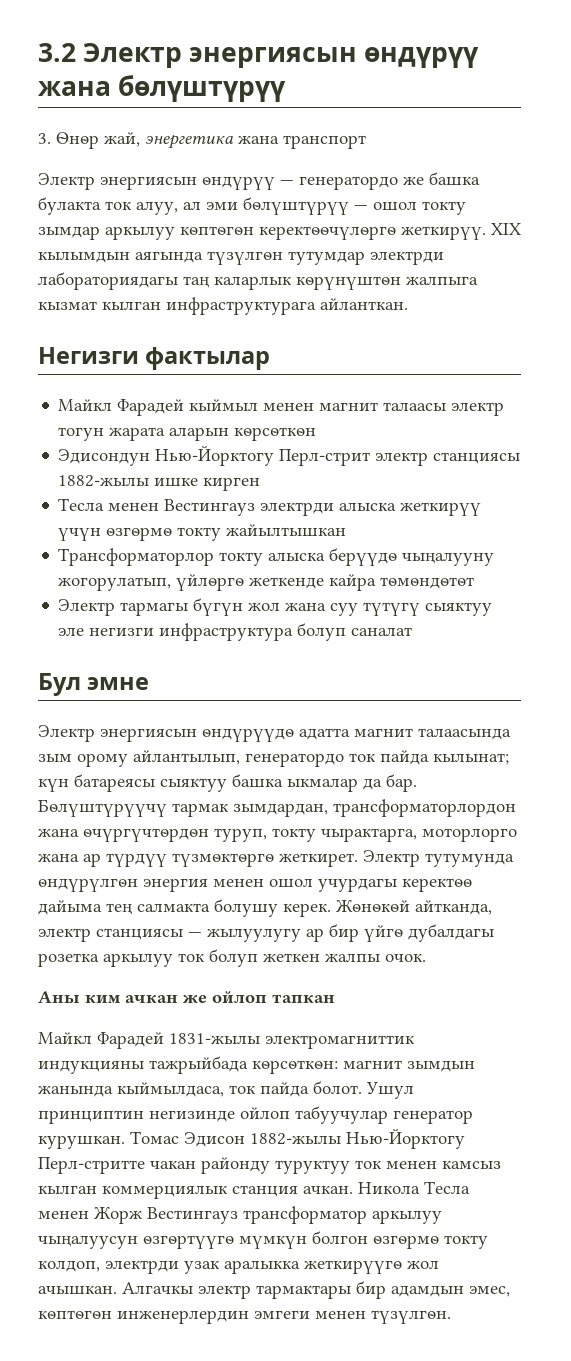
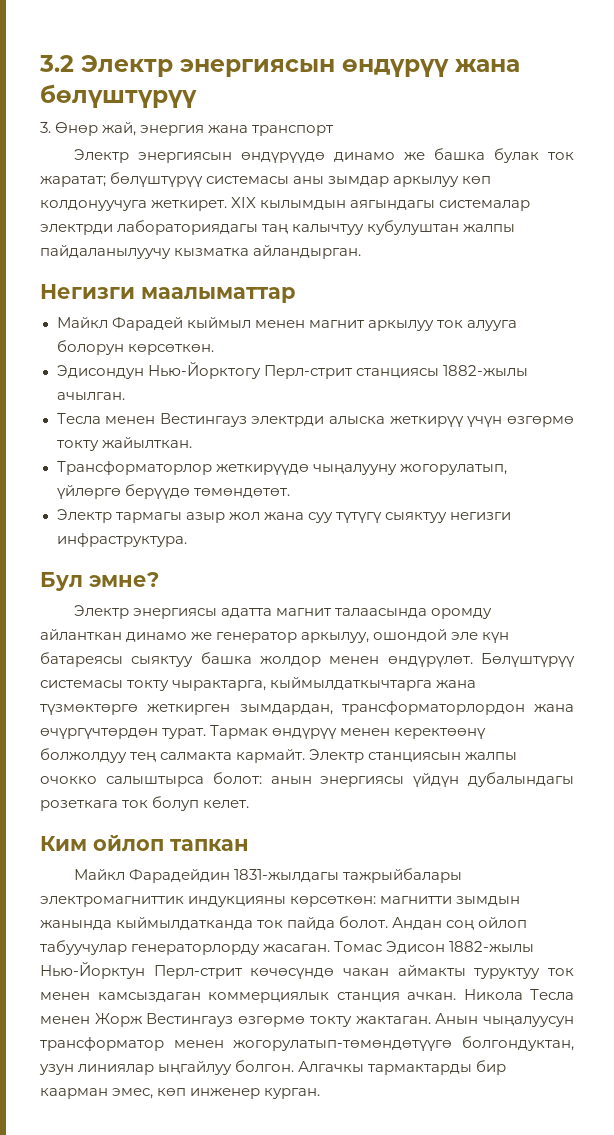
[145,135,234,149] энергетика -> [140,125,205,136] энергия
[202,172,480,190] [38,197,466,215] [38,223,521,240] [38,251,444,265] [38,272,478,290] [38,297,408,315] өндүрүү — генератордо же башка булакта ток алуу, ал эми бөлүштүрүү — ошол токту зымдар аркылуу көптөгөн керектөөчүлөргө жеткирүү. XIX кылымдын аягында түзүлгөн тутумдар электрди лабораториядагы таң каларлык көрүнүштөн жалпыга кызмат кылган инфраструктурага айланткан. -> [240,148,574,163] [40,172,492,187] [40,197,531,211] [40,220,516,235] [40,245,362,259] өндүрүүдө динамо же башка булак ток жаратат; бөлүштүрүү системасы аны зымдар аркылуу көп колдонуучуга жеткирет. XIX кылымдын аягындагы системалар электрди лабораториядагы таң калычтуу кубулуштан жалпы пайдаланылуучу кызматка айландырган.
[145,347,271,370] фактылар -> [141,287,296,303] маалыматтар
[383,402,505,416] [58,427,317,441] талаасы электр тогун жарата аларын көрсөткөн -> [367,320,517,331] [56,340,214,355] аркылуу ток алууга болорун көрсөткөн.
[375,452,429,466] электр -> (353, 372) none
[154,477,261,491] ишке кирген -> [56,392,125,401] ачылган.
[226,524,347,537] жайылтышкан -> [101,437,192,449] жайылткан.
[219,548,495,566] [58,574,475,591] токту алыска берүүдө чыңалууну жогорулатып, үйлөргө жеткенде кайра төмөндөтөт -> [215,464,507,475] [56,484,290,499] жеткирүүдө чыңалууну жогорулатып, үйлөргө берүүдө төмөндөтөт.
[193,598,244,616] бүгүн -> [185,512,225,523] азыр
[58,623,413,641] эле негизги инфраструктура болуп саналат -> [449,512,511,520] [56,533,187,547] негизги инфраструктура.
[87,677,150,690] [38,725,294,742] эмне // Электр энергиясын өндүрүүдө -> [89,572,159,587] [73,605,217,619] эмне? // Электр энергиясы
[38,750,509,767] [38,774,417,792] [38,799,516,817] [38,828,517,842] [38,850,514,867] [38,878,472,892] [38,899,492,917] [38,924,494,942] [38,949,426,967] [38,991,335,1003] [38,1032,415,1049] [38,1056,402,1074] зым орому айлантылып, генератордо ток пайда кылынат; күн батареясы сыяктуу башка ыкмалар да бар. Бөлүштүрүүчү тармак зымдардан, трансформаторлордон жана өчүргүчтөрдөн туруп, токту чырактарга, моторлорго жана ар түрдүү түзмөктөргө жеткирет. Электр тутумунда өндүрүлгөн энергия менен ошол учурдагы керектөө дайыма тең салмакта болушу керек. Жөнөкөй айтканда, электр станциясы — жылуулугу ар бир үйгө дубалдагы розетка аркылуу ток болуп жеткен жалпы очок. // Аны ким ачкан же ойлоп тапкан // Майкл Фарадей 1831-жылы электромагниттик индукцияны тажрыйбада көрсөткөн: магнит -> [430,608,492,619] [40,629,510,643] [40,652,576,667] [40,677,477,691] [40,701,574,715] [40,725,487,739] [40,748,518,763] [40,772,575,787] [40,796,250,811] [40,835,249,851] [73,868,462,883] [40,896,453,907] оромду айланткан динамо же генератор аркылуу, ошондой эле күн батареясы сыяктуу башка жолдор менен өндүрүлөт. Бөлүштүрүү системасы токту чырактарга, кыймылдаткычтарга жана түзмөктөргө жеткирген зымдардан, трансформаторлордон жана өчүргүчтөрдөн турат. Тармак өндүрүү менен керектөөнү болжолдуу тең салмакта кармайт. Электр станциясын жалпы очокко салыштырса болот: анын энергиясы үйдүн дубалындагы розеткага ток болуп келет. // Ким ойлоп тапкан // Майкл Фарадейдин 1831-жылдагы тажрыйбалары электромагниттик индукцияны көрсөткөн: магнитти
[117,1082,224,1097] кыймылдаса, -> [116,917,254,930] кыймылдатканда
[366,1082,414,1099] [38,1106,473,1124] [38,1129,465,1149] [38,1157,270,1174] Ушул принциптин негизинде ойлоп табуучулар генератор курушкан. Томас Эдисон 1882-жылы Нью-Йорктогу Перл-стритте чакан районду -> [392,917,528,930] [40,940,535,955] [40,962,466,979] Андан соң ойлоп табуучулар генераторлорду жасаган. Томас Эдисон 1882-жылы Нью-Йорктун Перл-стрит көчөсүндө чакан аймакты
[442,1161,501,1169] [38,1185,97,1194] камсыз кылган -> [97,992,201,1002] камсыздаган
[243,1206,442,1224] [38,1231,488,1249] [38,1260,439,1274] [38,1281,510,1299] [38,1310,451,1324] трансформатор аркылуу чыңалуусун өзгөртүүгө мүмкүн болгон өзгөрмө токту колдоп, электрди узак аралыкка жеткирүүгө жол ачышкан. Алгачкы электр тармактары бир адамдын эмес, көптөгөн инженерлердин эмгеги менен түзүлгөн. -> [238,1013,574,1027] [40,1036,574,1051] [39,1060,507,1075] [40,1088,321,1099] өзгөрмө токту жактаган. Анын чыңалуусун трансформатор менен жогорулатып-төмөндөтүүгө болгондуктан, узун линиялар ыңгайлуу болгон. Алгачкы тармактарды бир каарман эмес, көп инженер курган.

